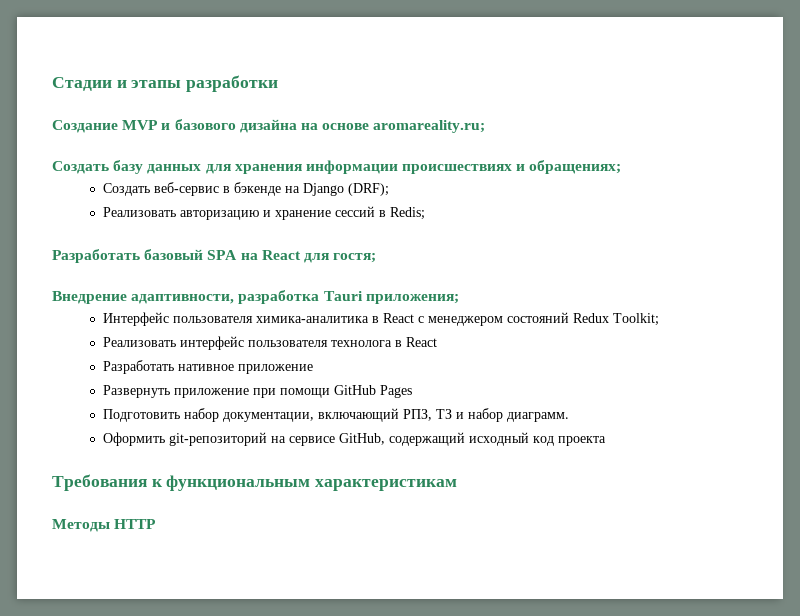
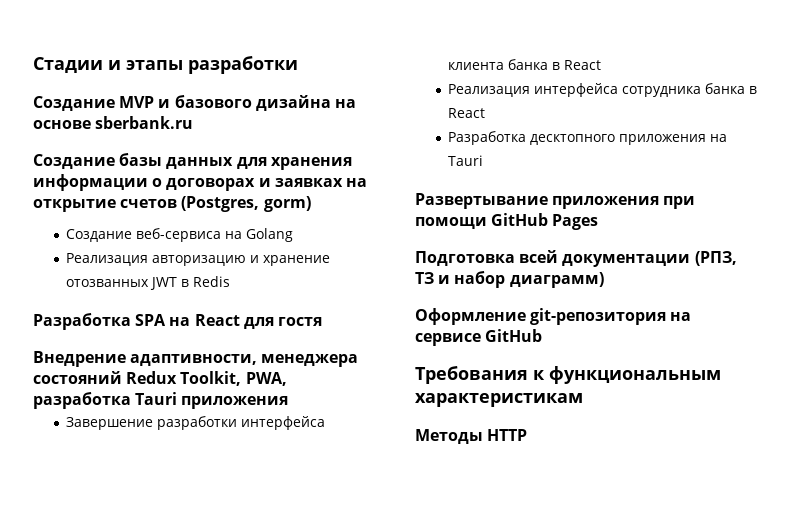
[373,120,486,133] [52,160,144,174] aromareality.ru; // Создать базу -> [95,116,194,129] [33,153,163,169] sberbank.ru // Создание базы
[402,160,622,174] [102,182,389,196] [102,206,425,220] [52,249,204,263] происшествиях и обращениях; // Создать веб-сервис в бэкенде на Django (DRF); // Реализовать авторизацию и хранение сессий в Redis; // Разработать базовый -> [152,178,367,191] [33,196,311,212] [66,228,294,242] [66,253,331,266] [66,276,231,290] [33,313,131,330] о договорах и заявках на открытие счетов (Postgres, gorm) // Создание веб-сервиса на Golang // Реализация авторизацию и хранение отозванных JWT в Redis // Разработка
[333,253,377,263] гостя; -> [277,317,322,326] гостя
[238,290,459,304] [102,312,659,326] [102,336,437,350] [102,360,313,374] [102,385,412,398] [102,408,569,422] [102,432,606,446] разработка Tauri приложения; // Интерфейс пользователя химика-аналитика в React с менеджером состояний Redux Toolkit; // Реализовать интерфейс пользователя технолога в React // Разработать нативное приложение // Развернуть приложение при помощи GitHub Pages // Подготовить набор документации, включающий РПЗ, ТЗ и набор диаграмм. // Оформить git-репозиторий на сервисе GitHub, содержащий исходный код проекта -> [261,354,359,367] [33,371,287,386] [33,392,289,409] [66,416,326,430] [448,59,602,70] [448,83,758,97] [448,108,486,118] [448,131,728,145] [448,155,484,166] [415,193,696,209] [415,213,599,230] [415,250,737,267] [415,271,604,288] [415,308,692,325] [415,329,543,346] менеджера состояний Redux Toolkit, PWА, разработка Tauri приложения // Завершение разработки интерфейса клиента банка в React // Реализация интерфейса сотрудника банка в React // Разработка десктопного приложения на Tauri // Развертывание приложения при помощи GitHub Pages // Подготовка всей документации (РПЗ, ТЗ и набор диаграмм) // Оформление git-репозитория на сервисе GitHub

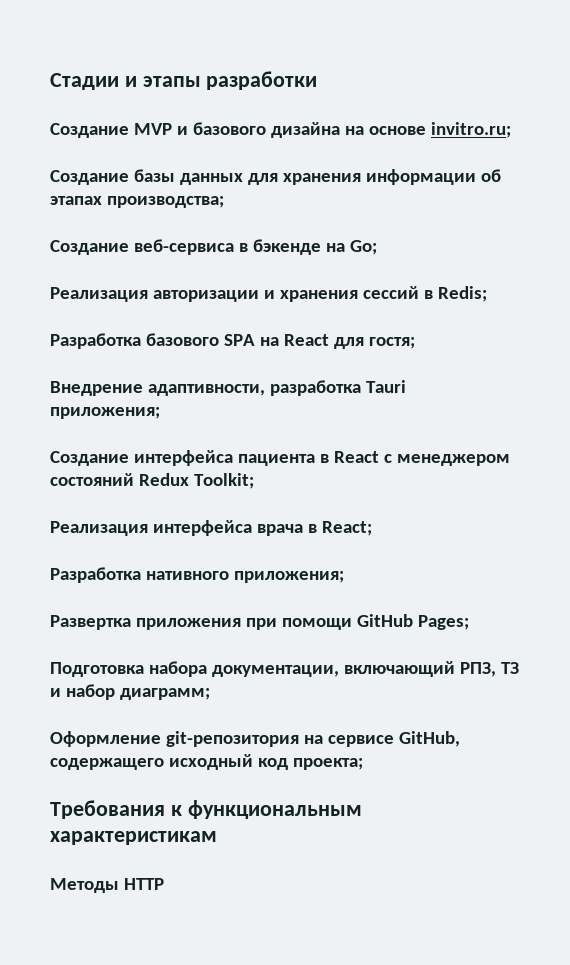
[95,116,194,129] sberbank.ru -> [430,122,511,138] invitro.ru;
[152,178,367,191] [33,196,311,212] [66,228,294,242] [66,253,331,266] [66,276,231,290] [33,313,131,330] о договорах и заявках на открытие счетов (Postgres, gorm) // Создание веб-сервиса на Golang // Реализация авторизацию и хранение отозванных JWT в Redis // Разработка -> [480,169,501,182] [50,196,224,208] [50,239,377,255] [50,286,487,302] [50,333,219,349] об этапах производства; // Создание веб-сервиса в бэкенде на Go; // Реализация авторизации и хранения сессий в Redis; // Разработка базового
[277,317,322,326] гостя -> [368,337,415,349] гостя;
[261,354,359,367] [33,371,287,386] [33,392,289,409] [66,416,326,430] [448,59,602,70] [448,83,758,97] [448,108,486,118] [448,131,728,145] [448,155,484,166] [415,193,548,209] менеджера состояний Redux Toolkit, PWА, разработка Tauri приложения // Завершение разработки интерфейса клиента банка в React // Реализация интерфейса сотрудника банка в React // Разработка десктопного приложения на Tauri // Развертывание -> [269,380,406,396] [50,407,160,419] [50,450,510,466] [50,473,254,489] [50,520,372,536] [50,567,344,583] [50,615,131,630] разработка Tauri приложения; // Создание интерфейса пациента в React с менеджером состояний Redux Toolkit; // Реализация интерфейса врача в React; // Разработка нативного приложения; // Развертка
[552,214,599,230] Pages -> [417,615,469,630] Pages;
[519,250,737,267] всей документации (РПЗ, -> [148,661,496,677] набора документации, включающий РПЗ,
[509,272,604,288] диаграмм) -> [119,688,210,700] диаграмм;
[485,329,543,342] GitHub -> [398,731,460,747] [50,754,363,770] GitHub, содержащего исходный код проекта;

